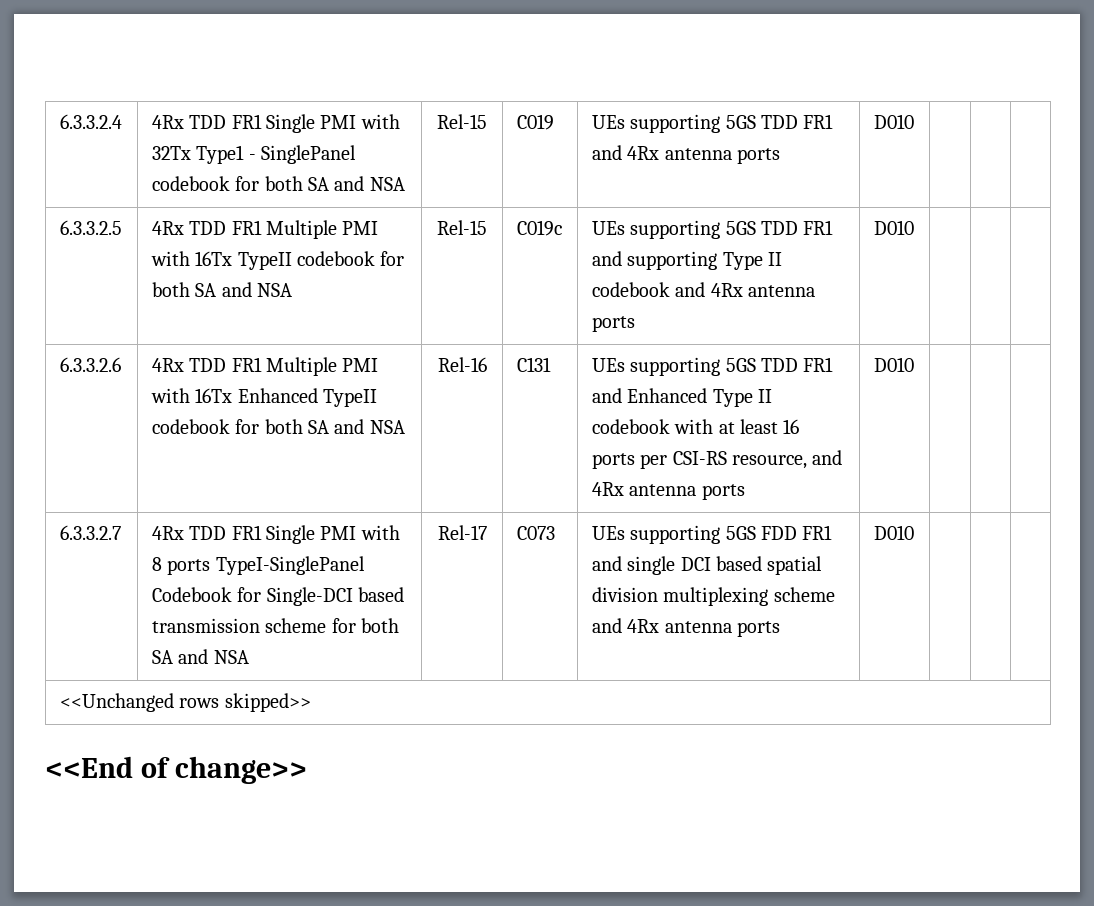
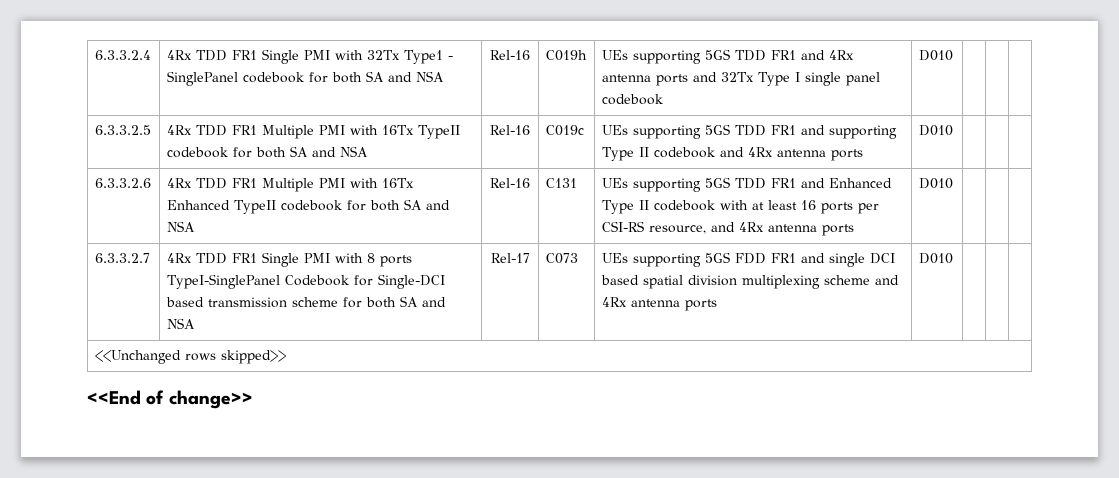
[437,114,487,129] [516,114,554,130] Rel-15 | C019 -> [490,50,530,60] [545,50,587,61] Rel-16 | C019h
(780, 156) none -> [692,72,880,86] [601,94,663,105] and 32Tx Type I single panel codebook
[437,220,487,235] Rel-15 -> [490,125,530,135] Rel-16

